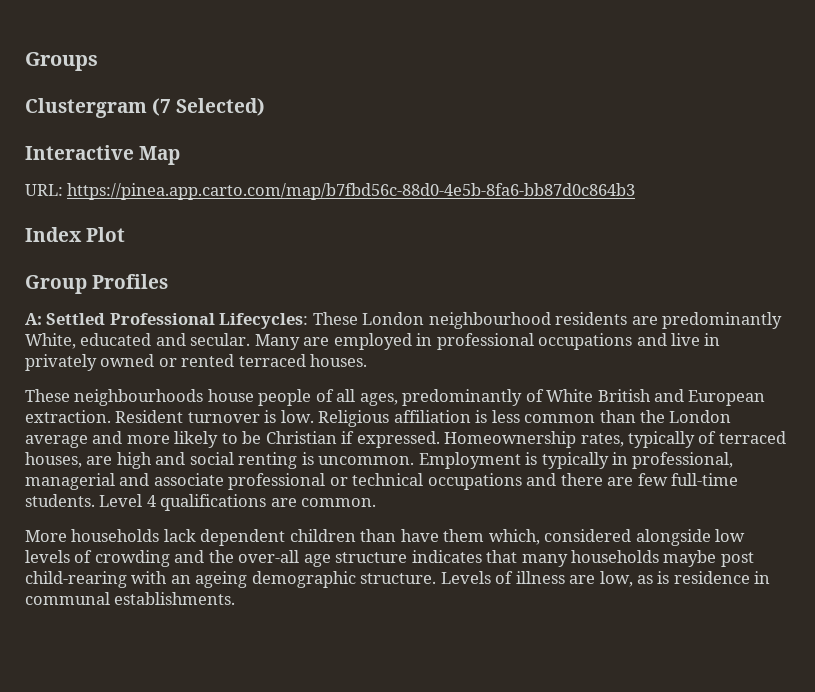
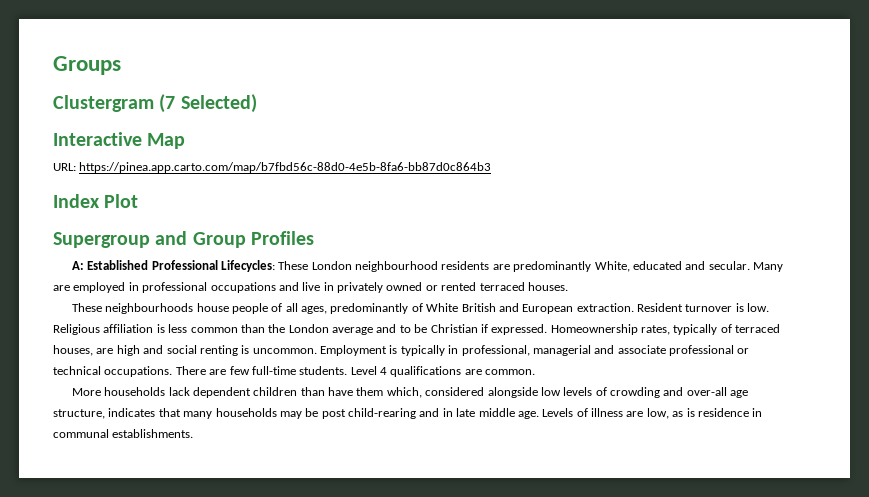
(126, 234) none -> [53,231,188,248] Supergroup and
[46,313,106,325] Settled -> [87,260,149,270] Established
[126,431,219,448] more likely -> (397, 328) none
[427,473,603,490] occupations and there -> [104,366,206,377] occupations. There
[208,550,234,563] the -> (684, 391) none
[335,552,408,563] structure -> [53,409,105,419] structure,
[663,550,754,567] [25,571,437,588] maybe post child-rearing with an ageing demographic structure. -> [279,408,539,419] may be post child-rearing and in late middle age.

